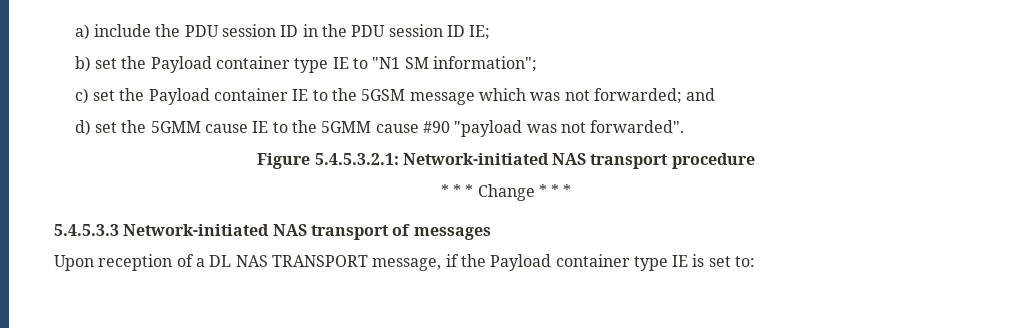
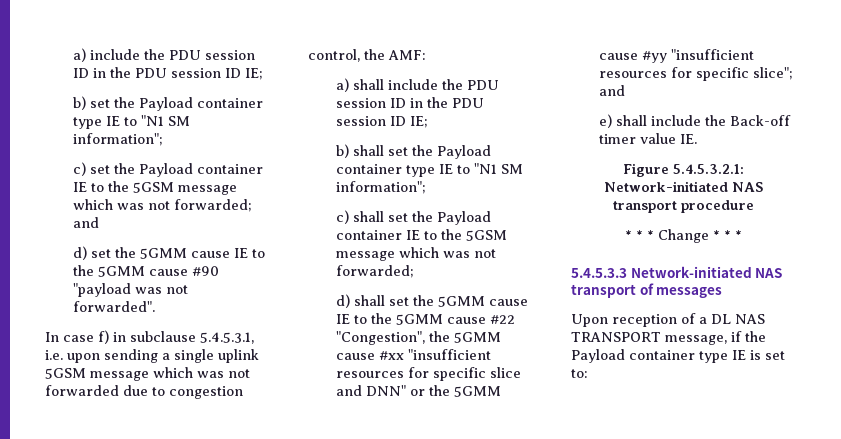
(685, 126) none -> [45,330,254,344] [45,349,259,363] [45,367,250,381] [45,385,243,399] [308,49,426,62] [336,78,500,92] [336,97,485,108] [336,116,429,128] [336,144,492,159] [336,163,524,177] [336,181,427,194] [336,210,492,225] [336,229,508,241] [336,247,497,261] [336,265,415,278] [336,294,529,308] [336,313,516,325] [336,331,502,345] [336,349,492,360] [336,367,522,381] [336,385,502,397] [599,49,755,63] [599,67,794,81] [599,85,626,96] [599,114,792,128] [599,133,698,144] // In case f) in subclause 5.4.5.3.1, i.e. upon sending a single uplink 5GSM message which was not forwarded due to congestion control, the AMF: // a) shall include the PDU session ID in the PDU session ID IE; // b) shall set the Payload container type IE to "N1 SM information"; // c) shall set the Payload container IE to the 5GSM message which was not forwarded; // d) shall set the 5GMM cause IE to the 5GMM cause #22 "Congestion", the 5GMM cause #xx "insufficient resources for specific slice and DNN" or the 5GMM cause #yy "insufficient resources for specific slice"; and // e) shall include the Back-off timer value IE.

